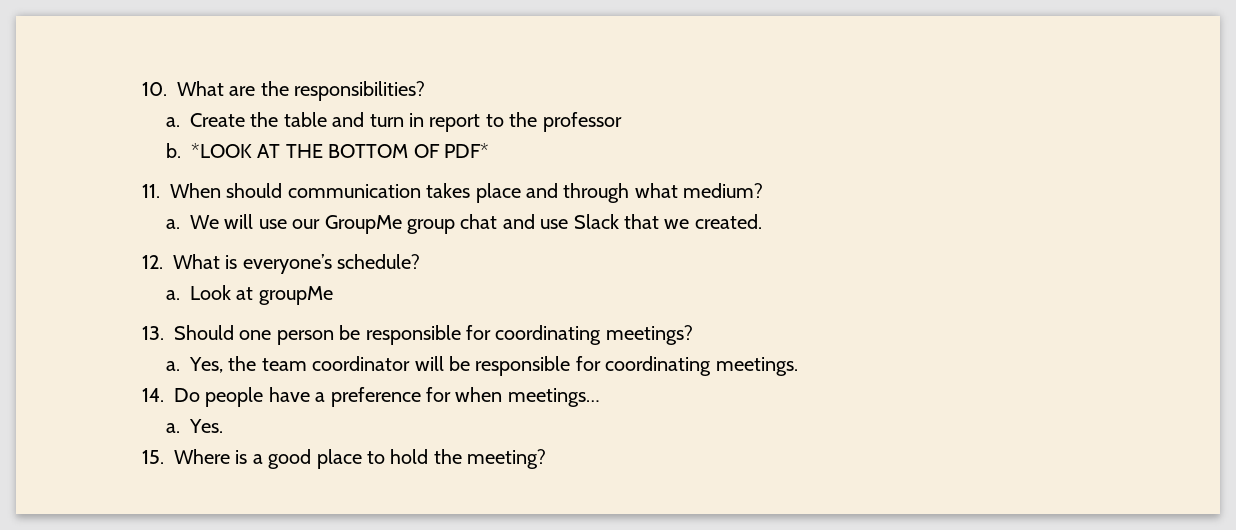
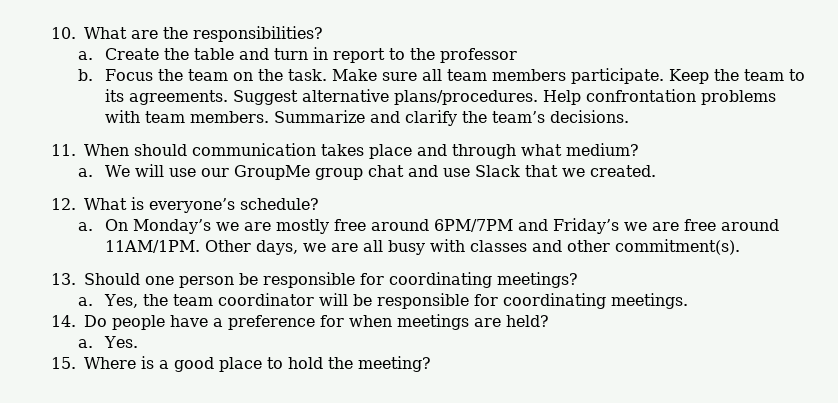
[191,143,490,158] *LOOK AT THE BOTTOM OF PDF* -> [104,68,805,84] [104,89,776,105] [104,110,629,126] Focus the team on the task. Make sure all team members participate. Keep the team to its agreements. Suggest alternative plans/procedures. Help confrontation problems with team members. Summarize and clarify the team’s decisions.
[190,285,333,305] Look at groupMe -> [104,218,779,234] [104,239,740,255] On Monday’s we are mostly free around 6PM/7PM and Friday’s we are free around 11AM/1PM. Other days, we are all busy with classes and other commitment(s).
[507,388,600,407] meetings… -> [396,314,549,330] meetings are held?

